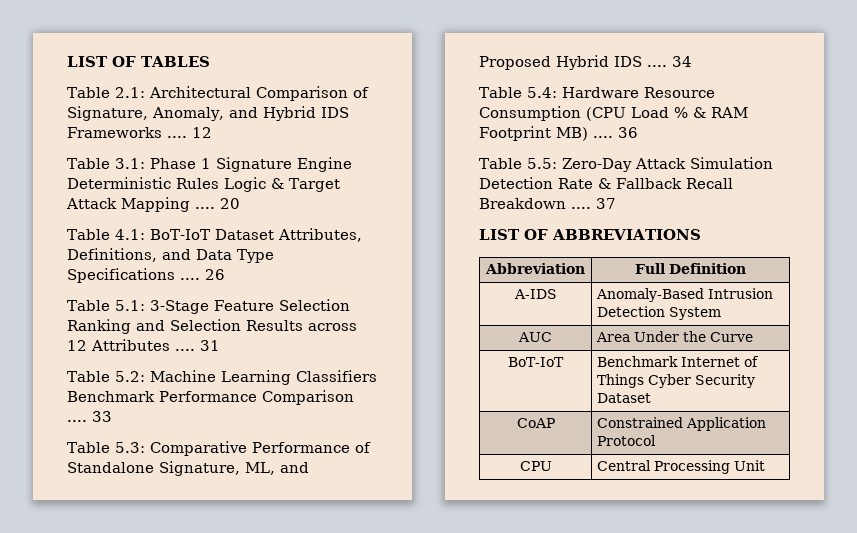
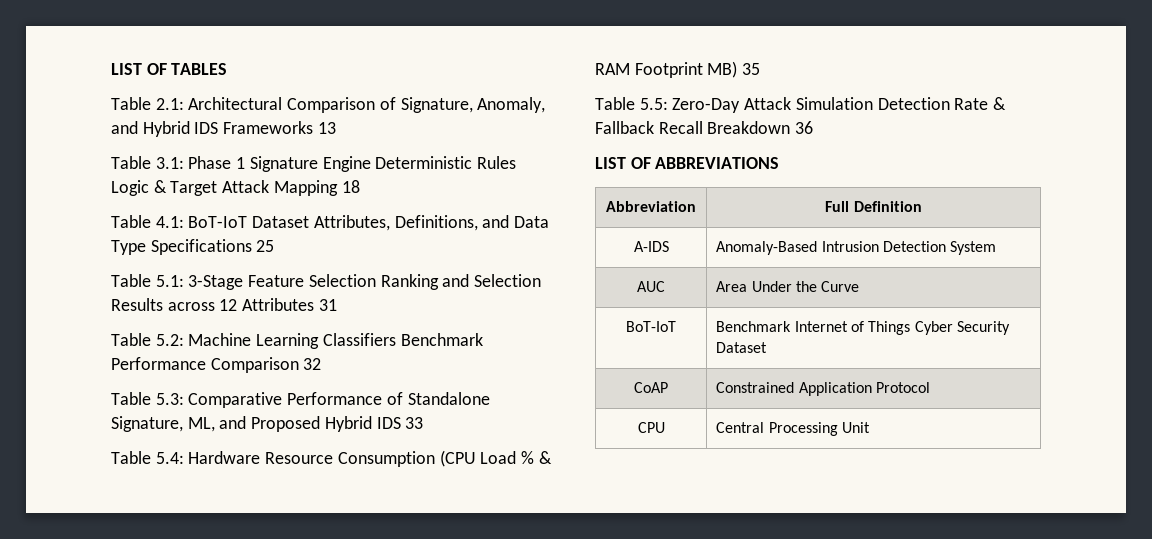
[167,127,212,138] .... 12 -> [317,122,336,134] 13
[195,198,240,209] .... 20 -> [341,180,360,193] 18
[180,269,225,280] .... 26 -> [256,240,275,252] 25
[175,349,195,351] .... -> (315, 304) none
[67,411,112,422] .... 33 -> [303,358,322,370] 32
[647,56,692,67] .... 34 -> [405,417,424,429] 33
[593,127,638,138] .... 36 -> [742,63,761,75] 35
[571,198,616,209] .... 37 -> [795,121,814,134] 36

